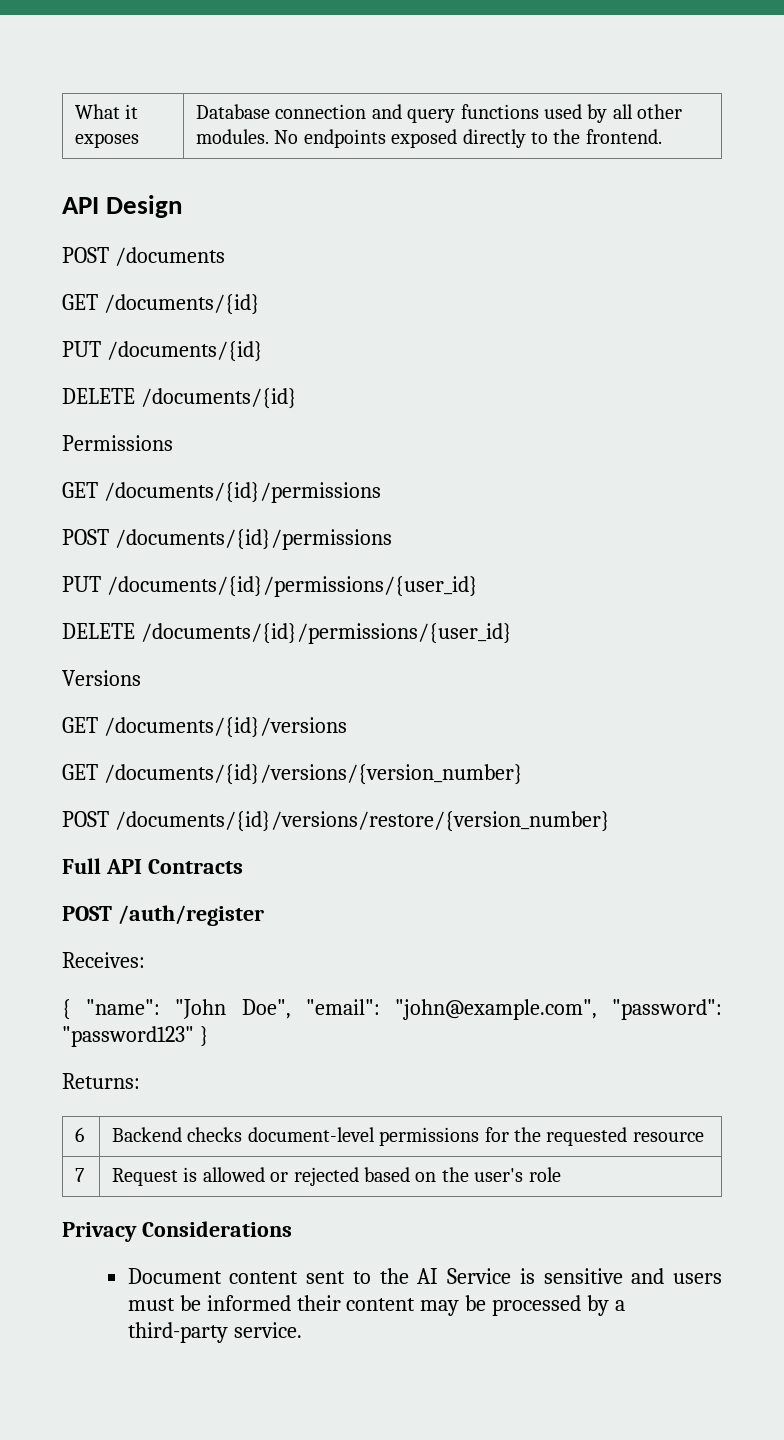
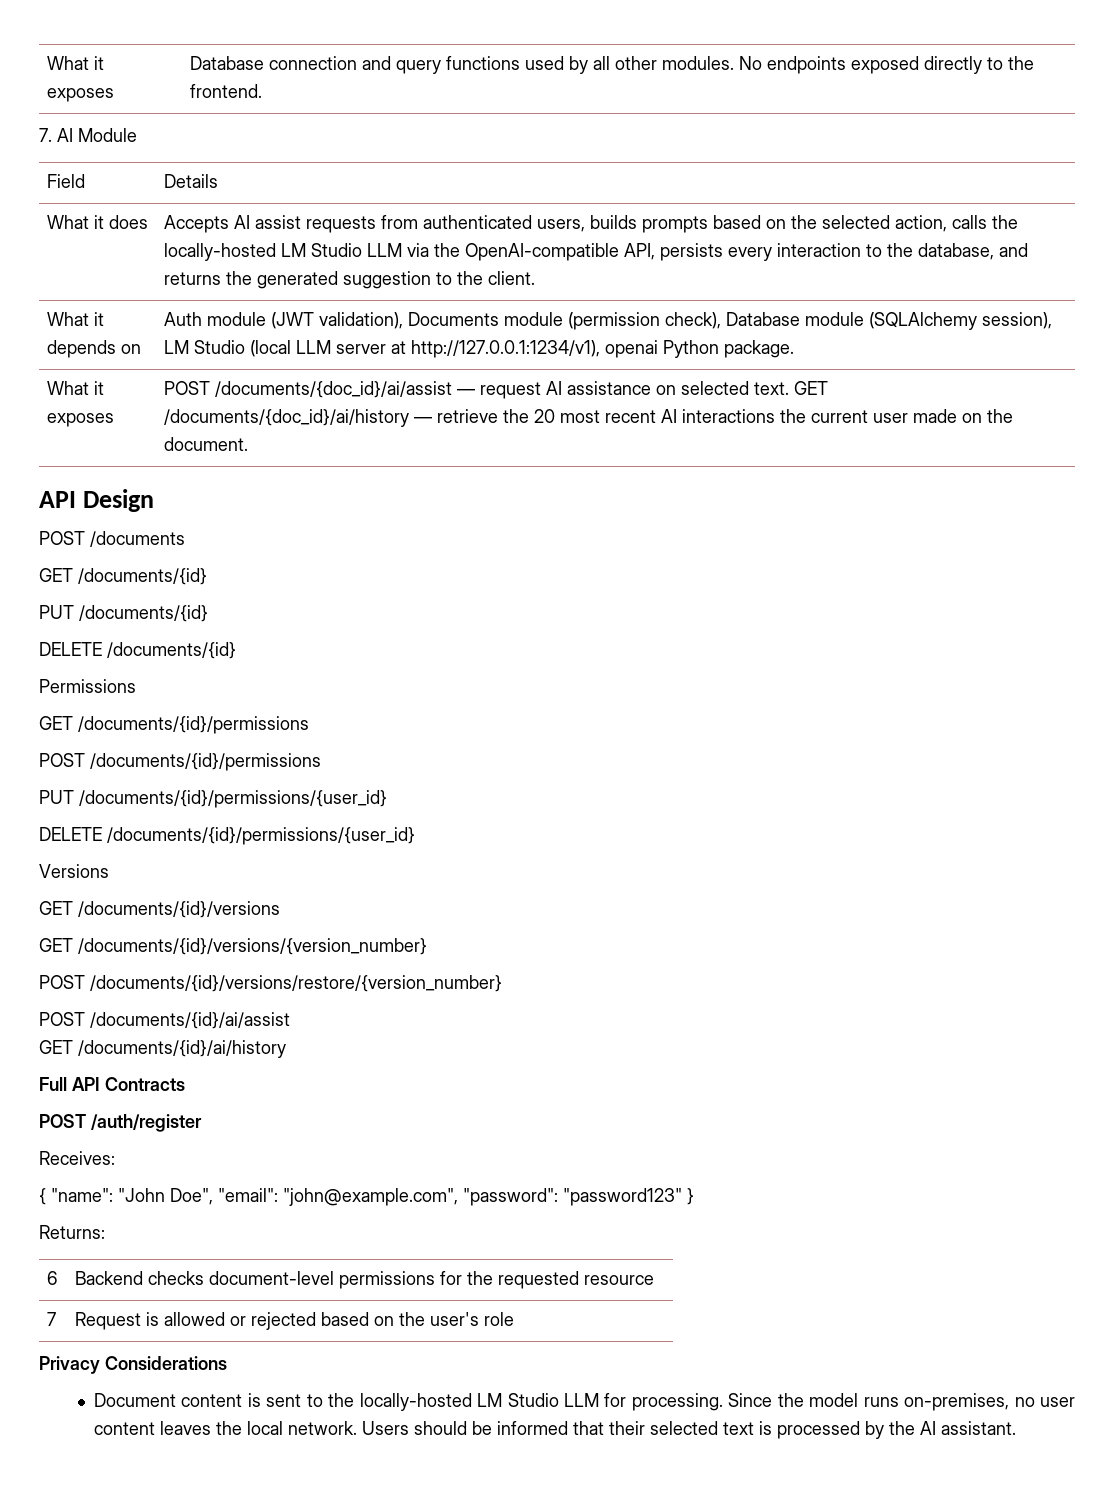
(662, 136) none -> [39,128,137,142] [47,174,86,188] [164,174,219,188] [47,215,149,229] [164,215,1019,233] [164,243,1029,261] [164,271,536,289] [47,312,105,326] [47,340,142,358] [164,312,1053,330] [164,340,795,358] [47,381,105,395] [47,413,115,427] [164,381,829,399] [164,409,1014,427] [164,437,249,451] // 7. AI Module // Field | Details // What it does | Accepts AI assist requests from authenticated users, builds prompts based on the selected action, calls the locally-hosted LM Studio LLM via the OpenAI-compatible API, persists every interaction to the database, and returns the generated suggestion to the client. // What it depends on | Auth module (JWT validation), Documents module (permission check), Database module (SQLAlchemy session), LM Studio (local LLM server at http://127.0.0.1:1234/v1), openai Python package. // What it exposes | POST /documents/{doc_id}/ai/assist — request AI assistance on selected text. GET /documents/{doc_id}/ai/history — retrieve the 20 most recent AI interactions the current user made on the document.
(610, 821) none -> [39,1012,290,1029] [39,1040,286,1058] // POST /documents/{id}/ai/assist // GET /documents/{id}/ai/history
(299, 1277) none -> [247,1393,261,1407] is
[417,1268,722,1284] [127,1295,626,1316] [127,1322,302,1343] AI Service is sensitive and users must be informed their content may be processed by a third-party service. -> [359,1393,1075,1411] [94,1421,1017,1439] locally-hosted LM Studio LLM for processing. Since the model runs on-premises, no user content leaves the local network. Users should be informed that their selected text is processed by the AI assistant.

